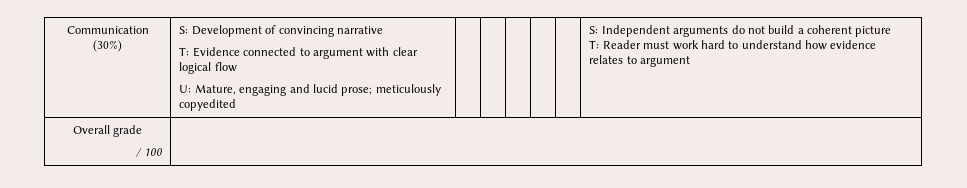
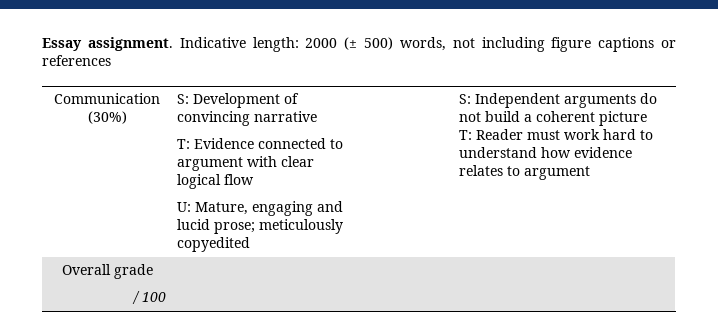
(66, 30) none -> [42,37,676,52] [42,55,111,66] Essay assignment. Indicative length: 2000 (± 500) words, not including figure captions or references //

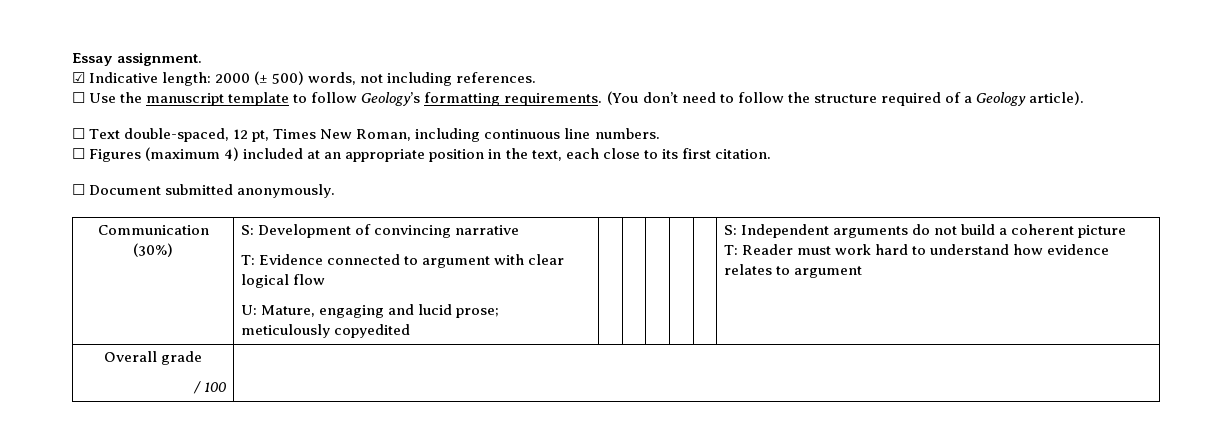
(173, 44) none -> [72,72,85,83] // ☑
[551,37,676,52] [42,55,111,66] figure captions or references -> [456,72,537,83] [72,91,1085,106] [72,128,660,142] [72,147,771,162] [72,184,336,198] references. // ☐ Use the manuscript template to follow Geology’s formatting requirements. (You don’t need to follow the structure required of a Geology article). // ☐ Text double-spaced, 12 pt, Times New Roman, including continuous line numbers. // ☐ Figures (maximum 4) included at an appropriate position in the text, each close to its first citation. // ☐ Document submitted anonymously.

